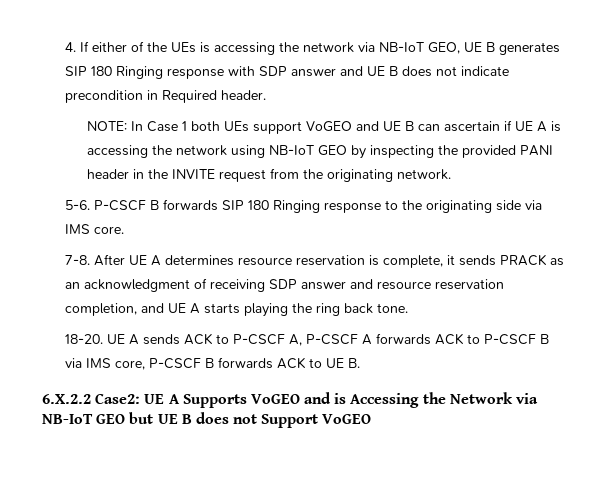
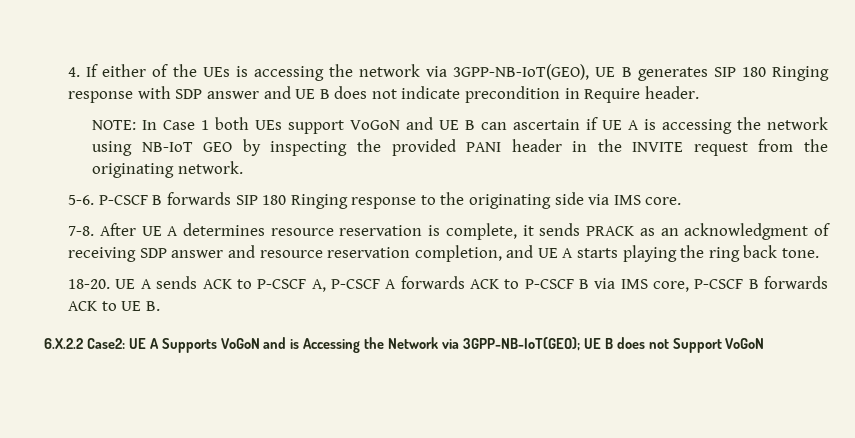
[378,42,460,54] NB-IoT GEO, -> [453,64,590,80] 3GPP-NB-IoT(GEO),
[161,90,217,103] Required -> [584,88,641,103] Require
[306,121,353,132] VoGEO -> [350,120,401,130] VoGoN
[250,394,300,404] VoGEO -> [220,338,260,349] VoGoN
[42,412,154,424] NB-IoT GEO but -> [462,337,580,351] 3GPP-NB-IoT(GEO);
[322,414,372,424] VoGEO -> [725,338,765,349] VoGoN

